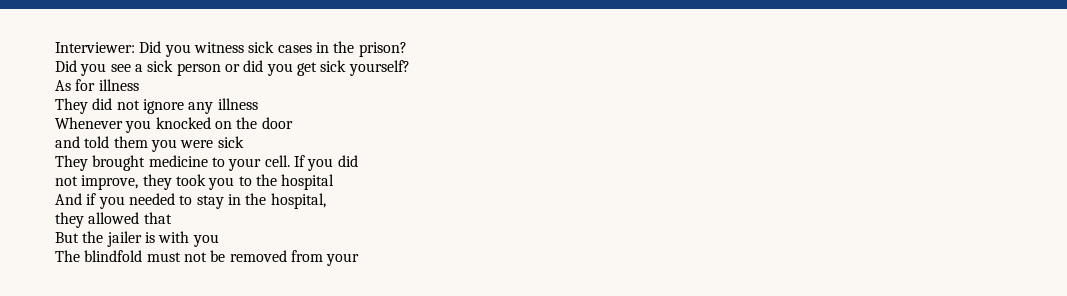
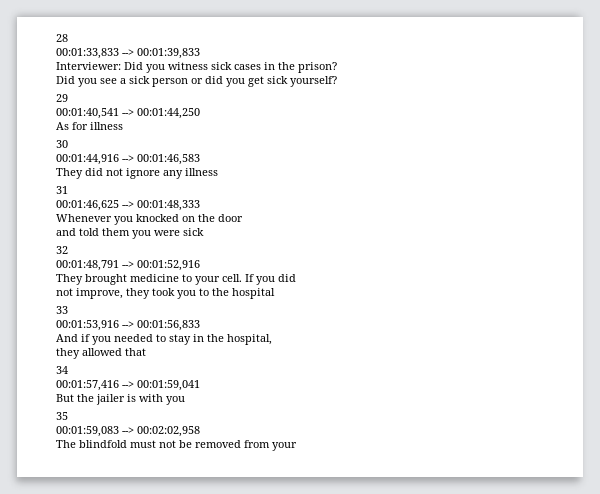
(55, 47) none -> [56,34,68,42] [56,48,200,59] 28 // 00:01:33,833 --> 00:01:39,833 //
(410, 68) none -> [56,94,68,102] [56,108,200,119] // 29 // 00:01:40,541 --> 00:01:44,250
(139, 85) none -> [56,140,68,148] [56,154,200,165] // 30 // 00:01:44,916 --> 00:01:46,583
(258, 104) none -> [56,186,68,194] [56,200,200,211] // 31 // 00:01:46,625 --> 00:01:48,333
(244, 142) none -> [56,246,68,254] [56,260,200,271] // 32 // 00:01:48,791 --> 00:01:52,916
(335, 182) none -> [56,306,68,314] [56,320,200,331] // 33 // 00:01:53,916 --> 00:01:56,833
(172, 218) none -> [56,366,68,374] [56,380,200,391] // 34 // 00:01:57,416 --> 00:01:59,041
(219, 240) none -> [56,412,68,420] [56,426,200,437] // 35 // 00:01:59,083 --> 00:02:02,958

